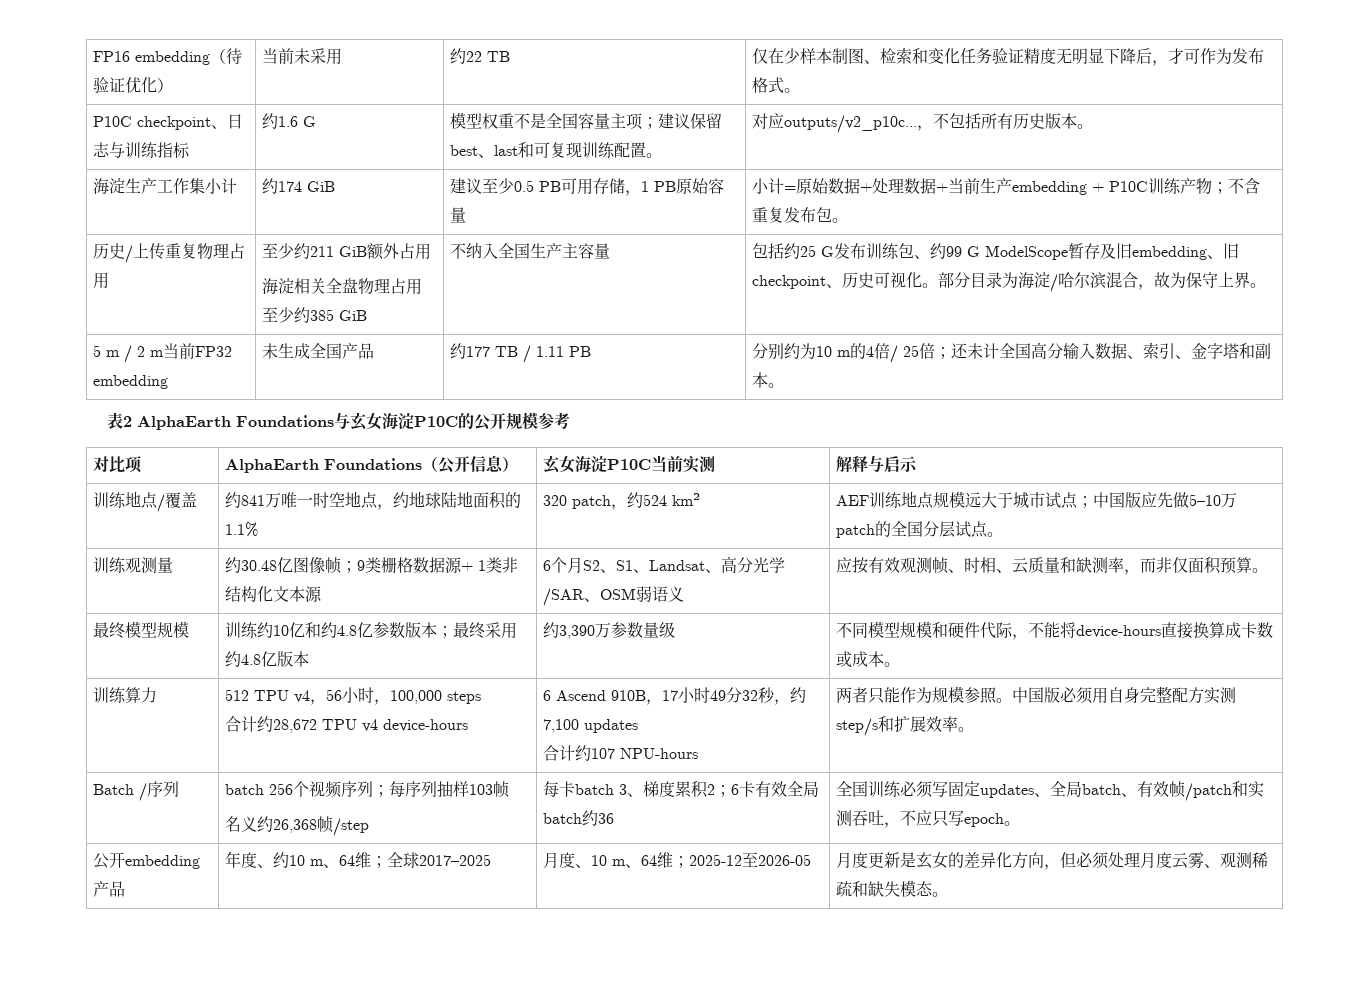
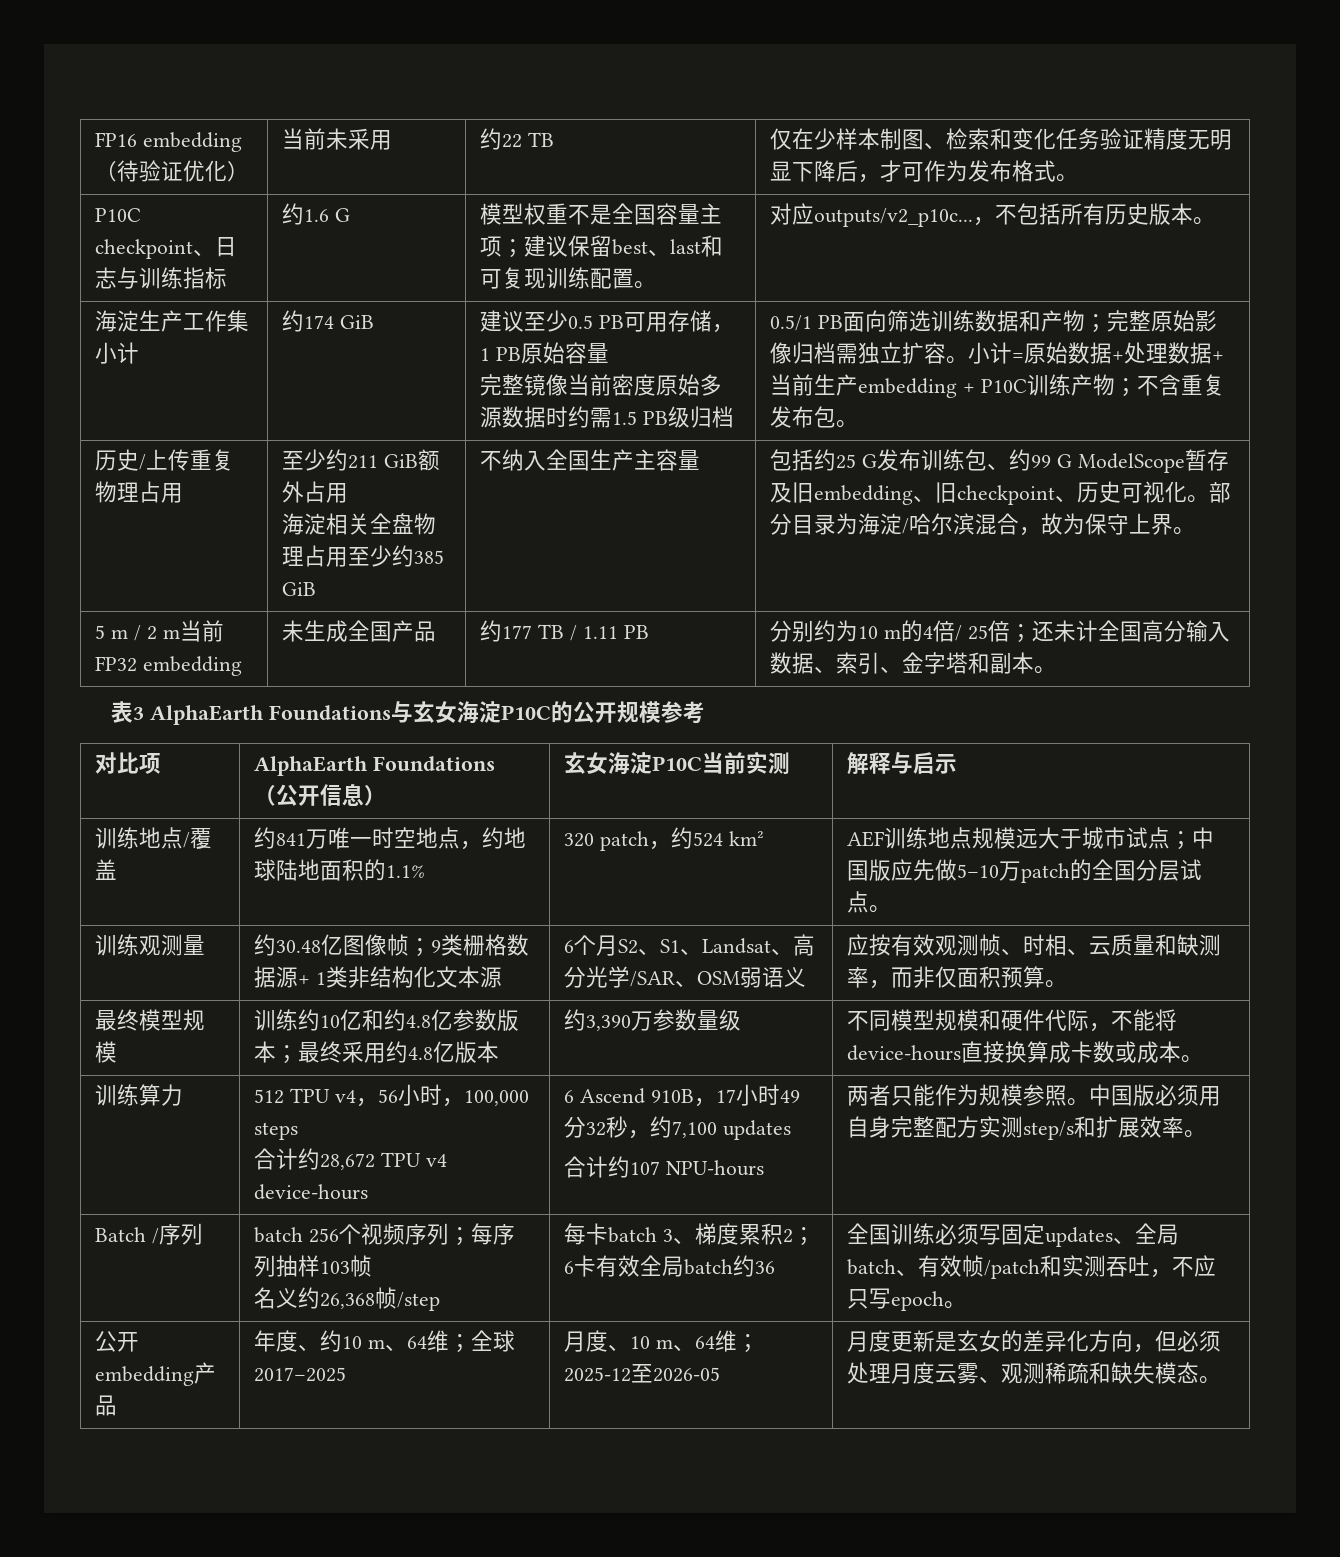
(467, 215) | -> [480,374,723,396] [480,406,735,428] [770,310,1218,333] [770,342,969,364] // 完整镜像当前密度原始多源数据时约需1.5 PB级归档 | 0.5/1 PB面向筛选训练数据和产物；完整原始影像归档需独立扩容。
[123,416,133,427] 2 -> [133,707,145,720] 3

